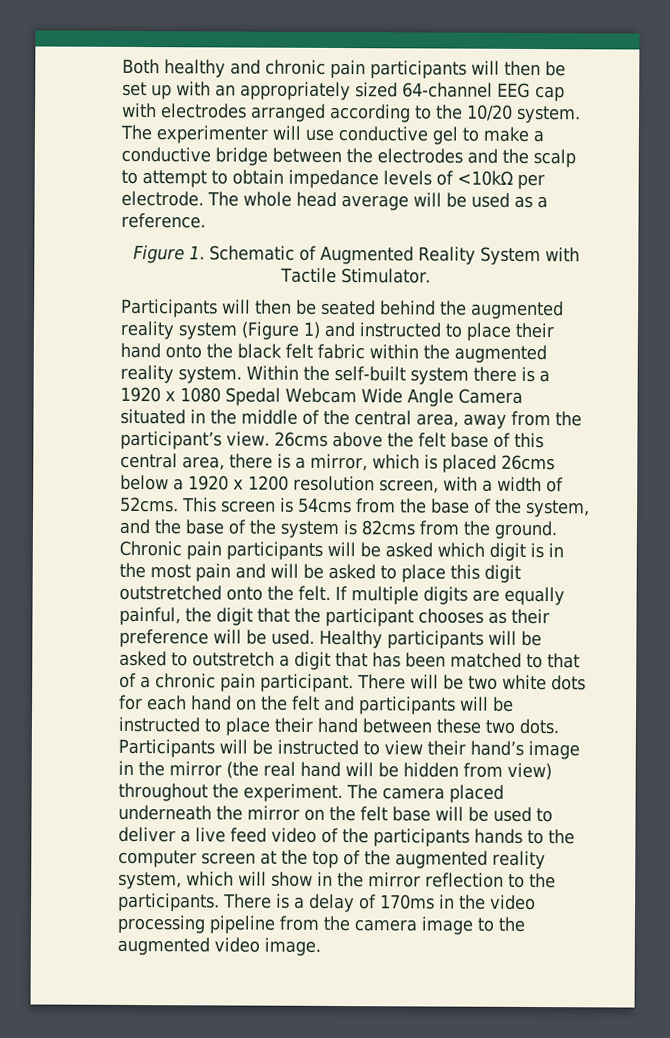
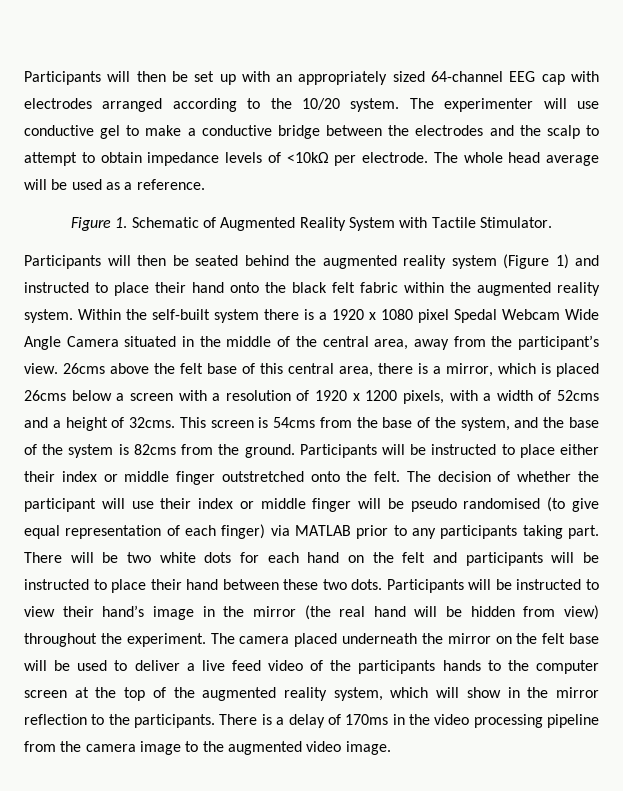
[122,58,467,79] Both healthy and chronic pain participants -> [24,71,101,85] Participants
(221, 395) none -> [418,309,449,323] pixel
(184, 484) none -> [129,390,310,401] screen with a resolution of
[293,475,439,494] resolution screen, -> [402,390,444,404] pixels,
[120,496,179,513] 52cms. -> [557,390,599,401] [24,417,176,431] 52cms and a height of 32cms.
[119,540,564,561] [119,562,521,583] [119,584,565,606] [119,606,550,627] [119,628,542,649] [119,650,580,670] [119,672,354,693] Chronic pain participants will be asked which digit is in the most pain and will be asked to place this digit outstretched onto the felt. If multiple digits are equally painful, the digit that the participant chooses as their preference will be used. Healthy participants will be asked to outstretch a digit that has been matched to that of a chronic pain participant. -> [299,444,599,458] [24,471,599,485] [24,497,599,512] [24,524,599,539] Participants will be instructed to place either their index or middle finger outstretched onto the felt. The decision of whether the participant will use their index or middle finger will be pseudo randomised (to give equal representation of each finger) via MATLAB prior to any participants taking part.

